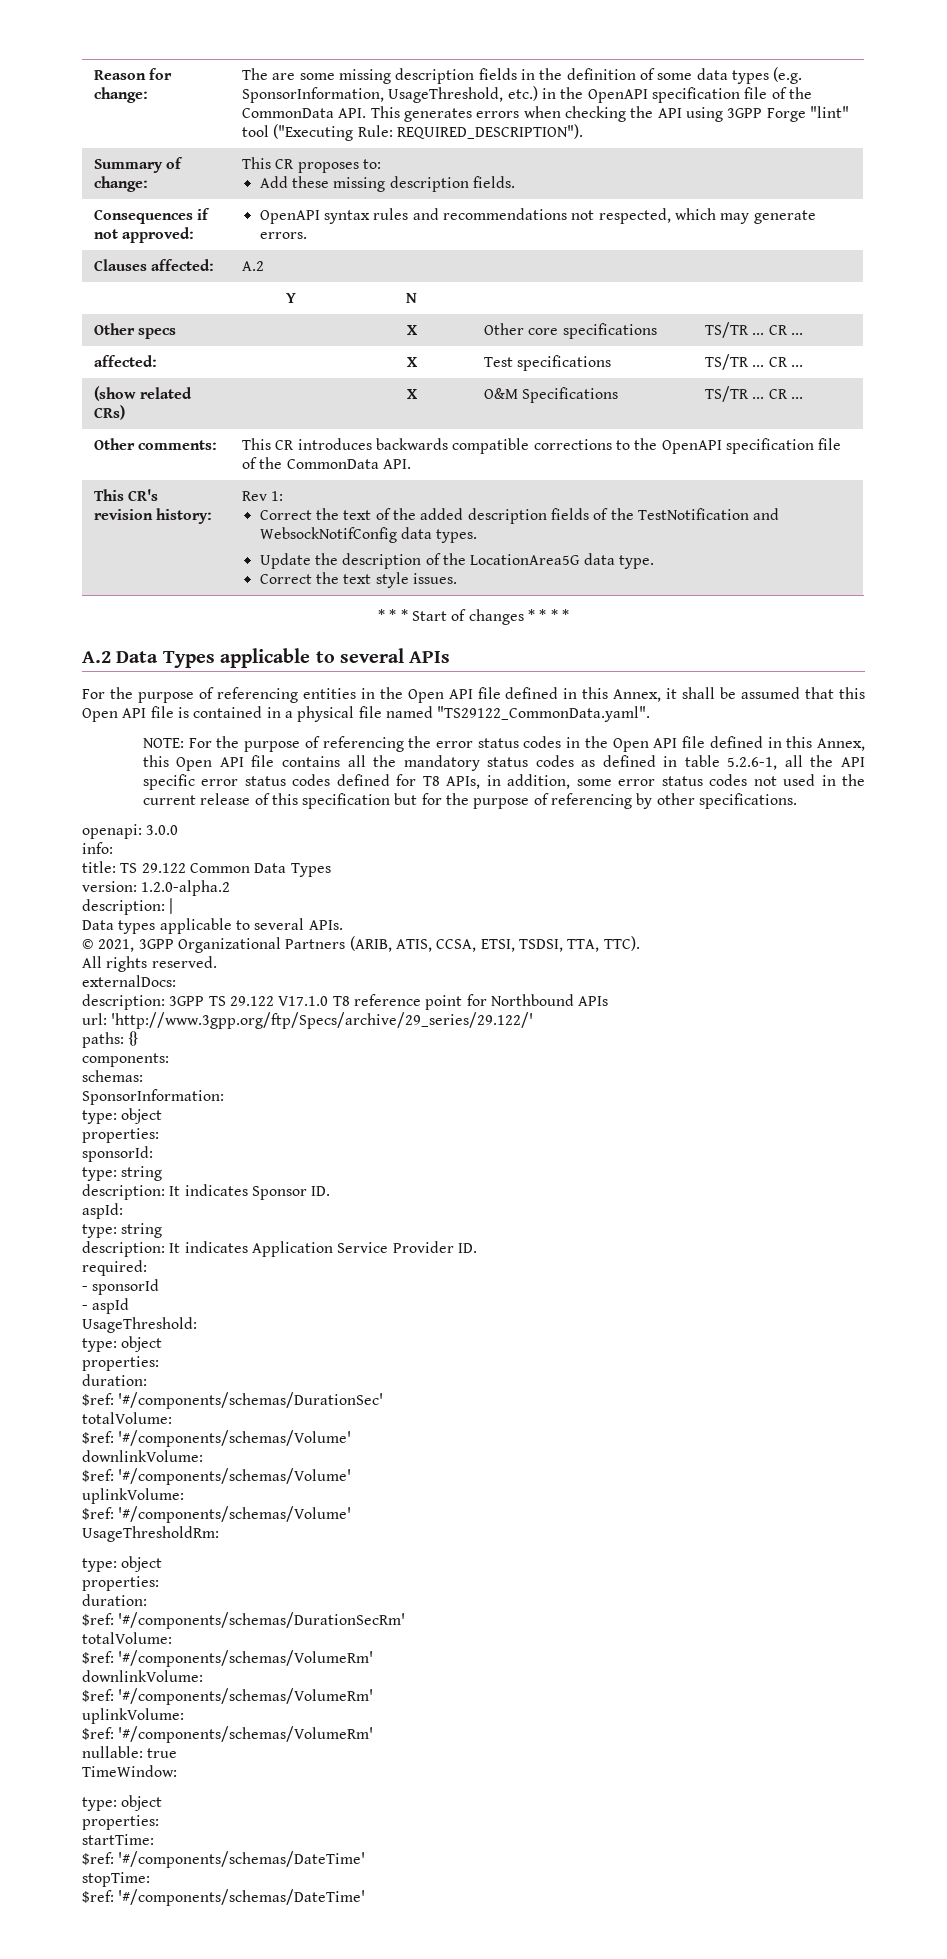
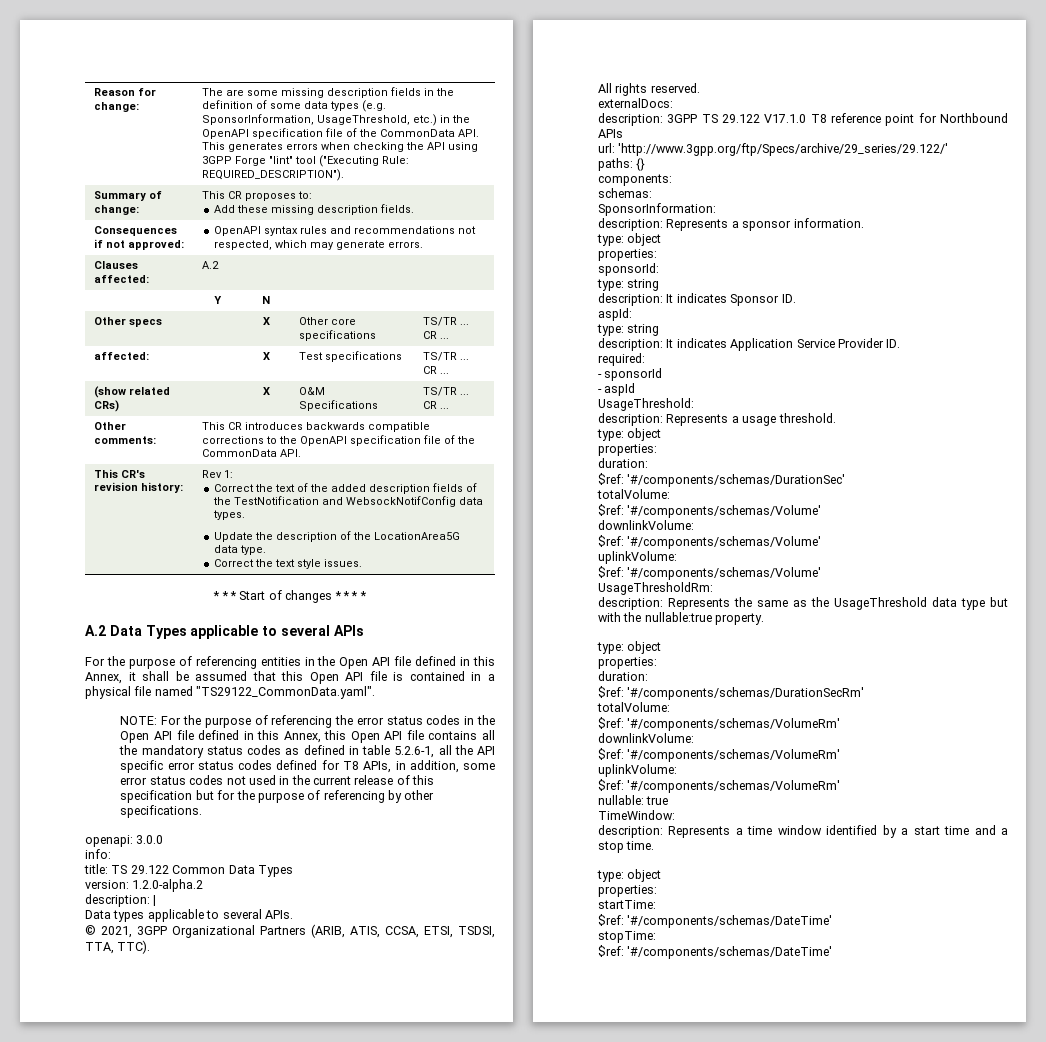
(224, 1097) none -> [598,218,864,231] // description: Represents a sponsor information.
(197, 1325) none -> [598,413,836,426] // description: Represents a usage threshold.
(219, 1534) none -> [598,597,1008,610] [598,612,765,625] // description: Represents the same as the UsageThreshold data type but with the nullable:true property.
(177, 1771) none -> [598,825,1008,838] [598,841,655,853] // description: Represents a time window identified by a start time and a stop time.

